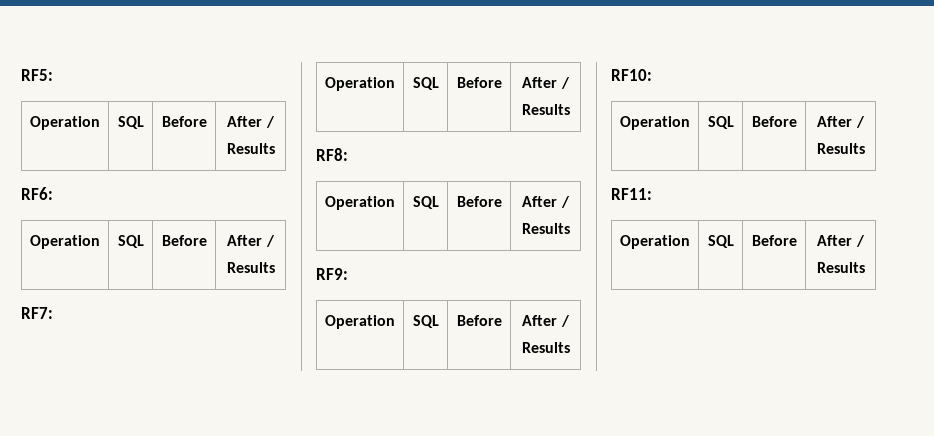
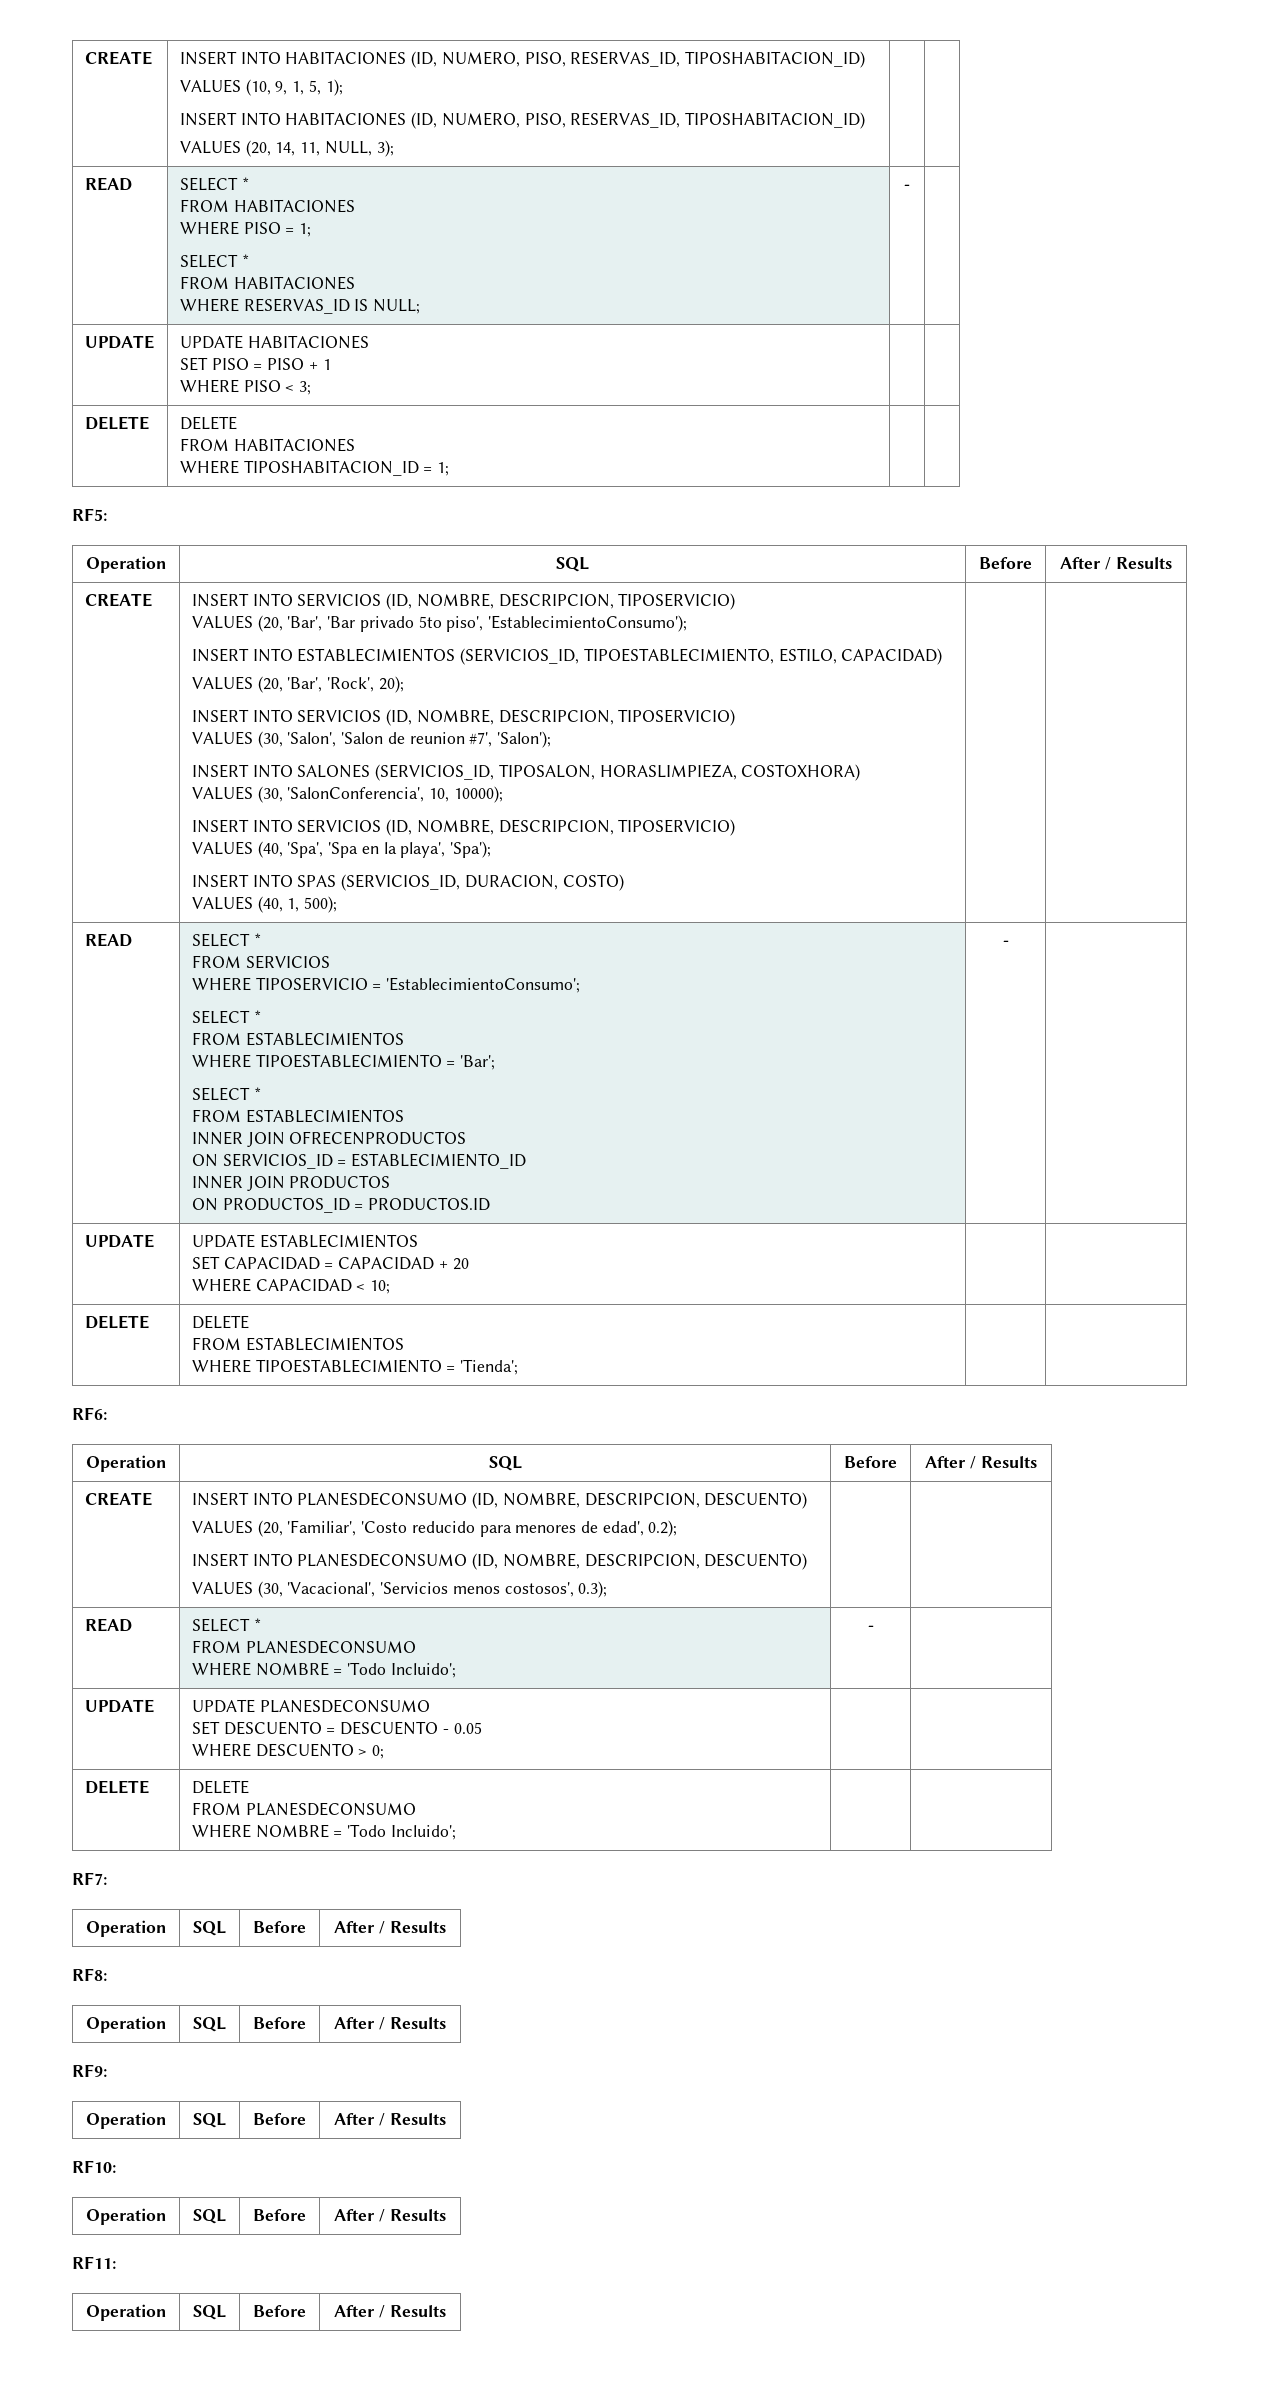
(21, 75) none -> [84,51,152,65] [179,51,866,68] [179,79,343,96] [179,112,866,129] [179,140,394,157] [84,177,132,191] [179,177,250,191] [179,199,355,213] [179,221,312,237] [179,254,250,268] [179,276,355,290] [179,298,421,314] [904,184,910,190] [84,335,154,349] [179,335,369,349] [179,357,331,371] [179,379,312,395] [84,416,149,430] [179,416,237,430] [179,438,355,452] [179,460,450,476] CREATE | INSERT INTO HABITACIONES (ID, NUMERO, PISO, RESERVAS_ID, TIPOSHABITACION_ID) // VALUES (10, 9, 1, 5, 1); // INSERT INTO HABITACIONES (ID, NUMERO, PISO, RESERVAS_ID, TIPOSHABITACION_ID) // VALUES (20, 14, 11, NULL, 3); | | // READ | SELECT * // FROM HABITACIONES // WHERE PISO = 1; // SELECT * // FROM HABITACIONES // WHERE RESERVAS_ID IS NULL; | - | // UPDATE | UPDATE HABITACIONES // SET PISO = PISO + 1 // WHERE PISO < 3; | | // DELETE | DELETE // FROM HABITACIONES // WHERE TIPOSHABITACION_ID = 1; | | //
(275, 148) none -> [84,593,152,607] [191,593,736,610] [191,615,688,632] [191,648,943,665] [191,676,404,693] [191,709,736,726] [191,731,552,748] [191,764,861,781] [191,786,503,803] [191,819,736,836] [191,841,492,858] [191,874,624,891] [191,896,338,913] [84,933,132,947] [191,933,262,947] [191,955,330,969] [191,977,581,993] [191,1010,262,1024] [191,1032,404,1046] [191,1054,496,1070] [191,1087,262,1101] [191,1109,404,1123] [191,1131,467,1147] [191,1153,527,1169] [191,1175,391,1191] [191,1197,491,1213] [1002,940,1009,946] [84,1234,154,1248] [191,1234,418,1248] [191,1256,469,1270] [191,1278,391,1294] [84,1315,149,1329] [191,1315,249,1329] [191,1337,404,1351] [191,1359,519,1375] // CREATE | INSERT INTO SERVICIOS (ID, NOMBRE, DESCRIPCION, TIPOSERVICIO) // VALUES (20, 'Bar', 'Bar privado 5to piso', 'EstablecimientoConsumo'); // INSERT INTO ESTABLECIMIENTOS (SERVICIOS_ID, TIPOESTABLECIMIENTO, ESTILO, CAPACIDAD) // VALUES (20, 'Bar', 'Rock', 20); // INSERT INTO SERVICIOS (ID, NOMBRE, DESCRIPCION, TIPOSERVICIO) // VALUES (30, 'Salon', 'Salon de reunion #7', 'Salon'); // INSERT INTO SALONES (SERVICIOS_ID, TIPOSALON, HORASLIMPIEZA, COSTOXHORA) // VALUES (30, 'SalonConferencia', 10, 10000); // INSERT INTO SERVICIOS (ID, NOMBRE, DESCRIPCION, TIPOSERVICIO) // VALUES (40, 'Spa', 'Spa en la playa', 'Spa'); // INSERT INTO SPAS (SERVICIOS_ID, DURACION, COSTO) // VALUES (40, 1, 500); | | // READ | SELECT * // FROM SERVICIOS // WHERE TIPOSERVICIO = 'EstablecimientoConsumo'; // SELECT * // FROM ESTABLECIMIENTOS // WHERE TIPOESTABLECIMIENTO = 'Bar'; // SELECT * // FROM ESTABLECIMIENTOS // INNER JOIN OFRECENPRODUCTOS // ON SERVICIOS_ID = ESTABLECIMIENTO_ID // INNER JOIN PRODUCTOS // ON PRODUCTOS_ID = PRODUCTOS.ID | - | // UPDATE | UPDATE ESTABLECIMIENTOS // SET CAPACIDAD = CAPACIDAD + 20 // WHERE CAPACIDAD < 10; | | // DELETE | DELETE // FROM ESTABLECIMIENTOS // WHERE TIPOESTABLECIMIENTO = 'Tienda'; | |
(275, 267) none -> [84,1492,152,1506] [191,1492,808,1509] [191,1520,678,1537] [191,1553,808,1570] [191,1581,608,1598] [84,1618,132,1632] [191,1618,262,1632] [191,1640,416,1654] [191,1662,456,1678] [867,1625,874,1631] [84,1699,154,1713] [191,1699,430,1713] [191,1721,482,1735] [191,1743,385,1759] [84,1780,149,1794] [191,1780,249,1794] [191,1802,416,1816] [191,1824,456,1840] // CREATE | INSERT INTO PLANESDECONSUMO (ID, NOMBRE, DESCRIPCION, DESCUENTO) // VALUES (20, 'Familiar', 'Costo reducido para menores de edad', 0.2); // INSERT INTO PLANESDECONSUMO (ID, NOMBRE, DESCRIPCION, DESCUENTO) // VALUES (30, 'Vacacional', 'Servicios menos costosos', 0.3); | | // READ | SELECT * // FROM PLANESDECONSUMO // WHERE NOMBRE = 'Todo Incluido'; | - | // UPDATE | UPDATE PLANESDECONSUMO // SET DESCUENTO = DESCUENTO - 0.05 // WHERE DESCUENTO > 0; | | // DELETE | DELETE // FROM PLANESDECONSUMO // WHERE NOMBRE = 'Todo Incluido'; | |

